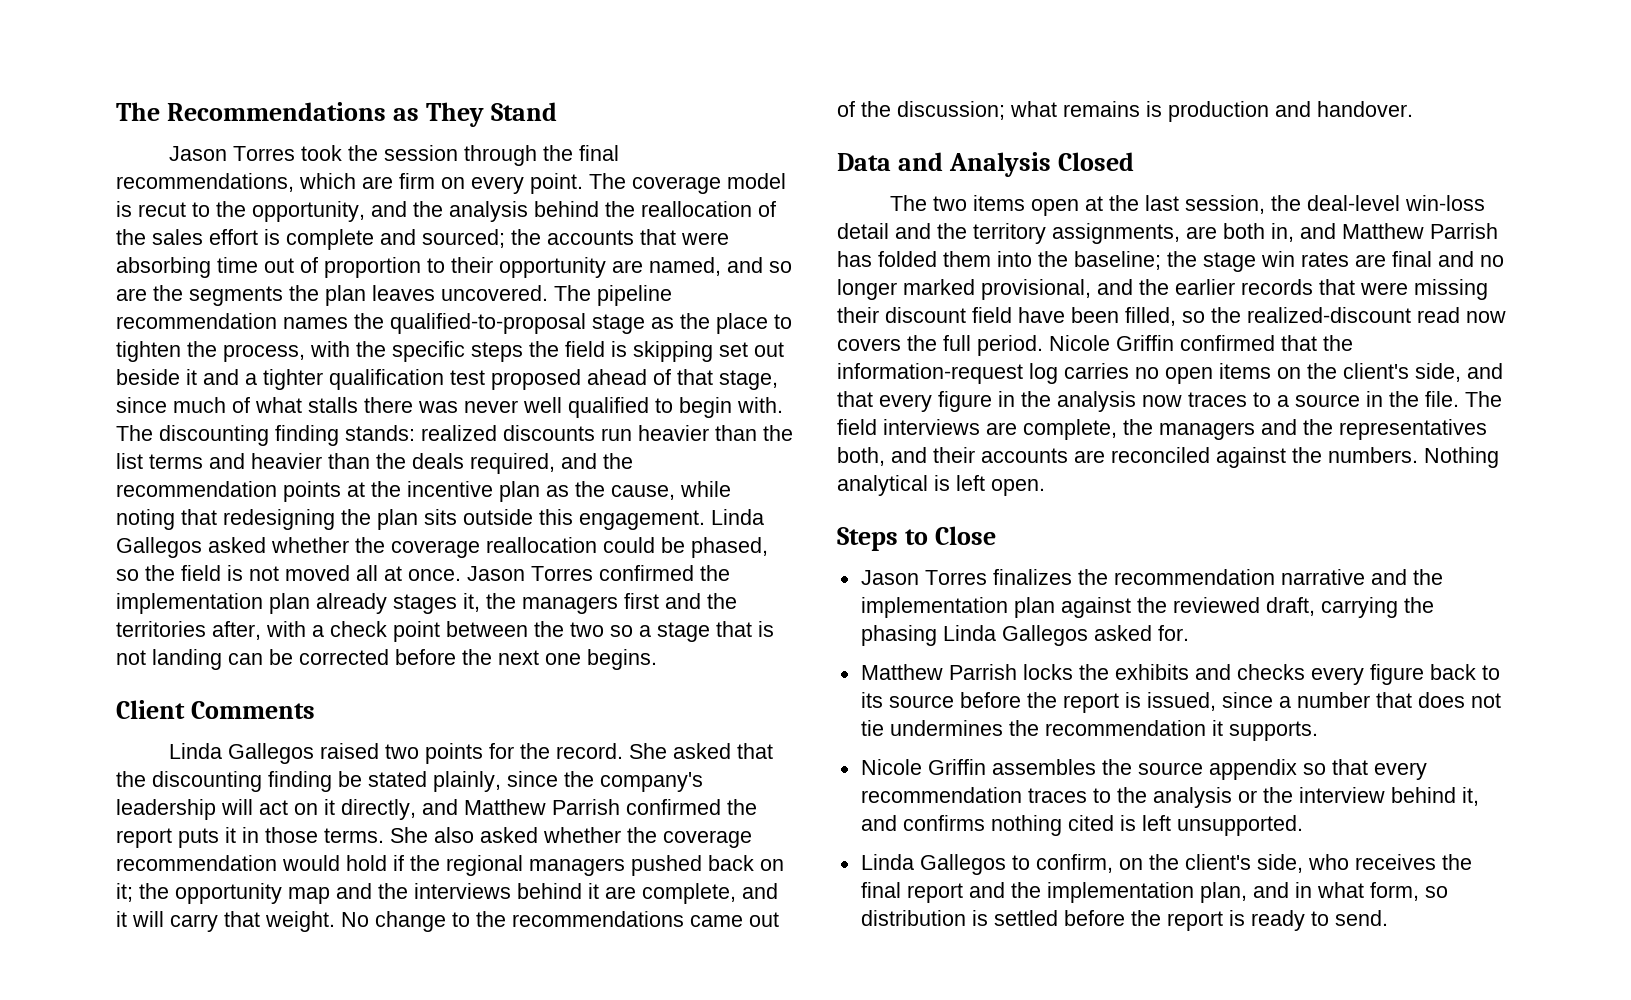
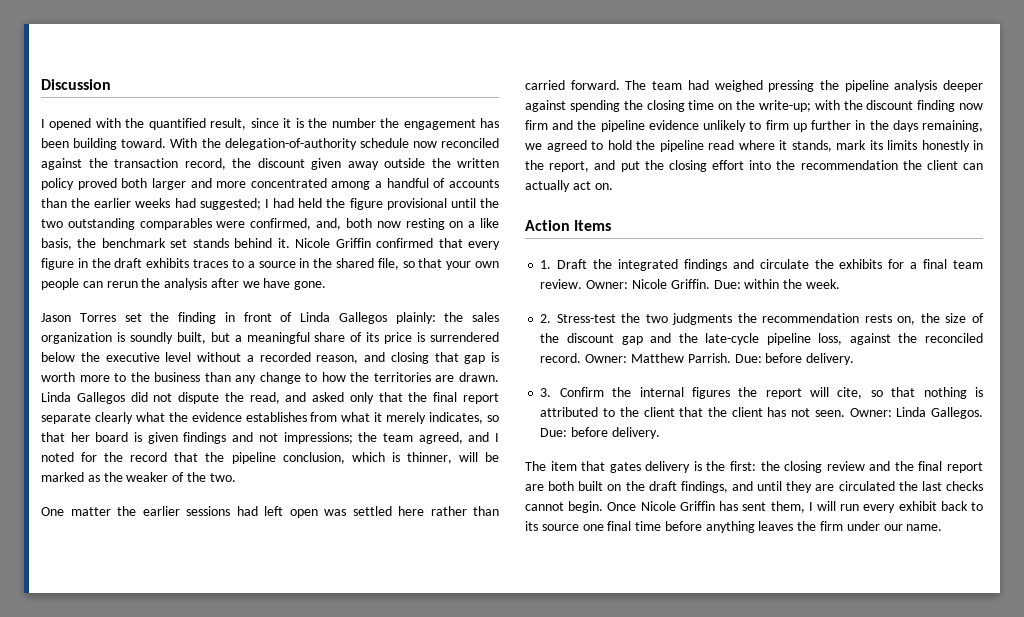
[116,102,557,127] [168,145,619,166] [116,173,786,194] [116,201,776,222] [116,229,729,250] [116,257,792,278] [116,285,672,306] [116,313,792,334] [116,341,784,362] [116,369,778,390] [116,397,783,418] [116,425,793,446] [116,453,633,474] [116,481,731,502] [116,509,764,530] [116,537,768,558] [116,565,730,581] [116,593,737,614] [116,621,774,642] [116,649,657,670] [116,700,315,719] [168,743,773,764] [116,771,703,792] [116,799,757,820] [116,827,752,848] [116,855,784,876] [116,883,778,904] [116,911,779,932] [837,101,1413,122] [837,152,1134,177] [889,195,1485,216] [837,223,1498,244] [837,251,1504,272] [837,279,1488,300] [837,307,1506,326] [837,335,1353,356] [837,363,1503,384] The Recommendations as They Stand // Jason Torres took the session through the final recommendations, which are firm on every point. The coverage model is recut to the opportunity, and the analysis behind the reallocation of the sales effort is complete and sourced; the accounts that were absorbing time out of proportion to their opportunity are named, and so are the segments the plan leaves uncovered. The pipeline recommendation names the qualified-to-proposal stage as the place to tighten the process, with the specific steps the field is skipping set out beside it and a tighter qualification test proposed ahead of that stage, since much of what stalls there was never well qualified to begin with. The discounting finding stands: realized discounts run heavier than the list terms and heavier than the deals required, and the recommendation points at the incentive plan as the cause, while noting that redesigning the plan sits outside this engagement. Linda Gallegos asked whether the coverage reallocation could be phased, so the field is not moved all at once. Jason Torres confirmed the implementation plan already stages it, the managers first and the territories after, with a check point between the two so a stage that is not landing can be corrected before the next one begins. // Client Comments // Linda Gallegos raised two points for the record. She asked that the discounting finding be stated plainly, since the company's leadership will act on it directly, and Matthew Parrish confirmed the report puts it in those terms. She also asked whether the coverage recommendation would hold if the regional managers pushed back on it; the opportunity map and the interviews behind it are complete, and it will carry that weight. No change to the recommendations came out of the discussion; what remains is production and handover. // Data and Analysis Closed // The two items open at the last session, the deal-level win-loss detail and the territory assignments, are both in, and Matthew Parrish has folded them into the baseline; the stage win rates are final and no longer marked provisional, and the earlier records that were missing their discount field have been filled, so the realized-discount read now covers the full period. Nicole Griffin confirmed that the information-request log carries no open items on the client's side, and -> [41,79,111,90] [41,118,499,130] [41,138,499,150] [41,158,499,170] [41,178,499,190] [41,198,499,210] [41,218,499,230] [41,238,434,250] Discussion // I opened with the quantified result, since it is the number the engagement has been building toward. With the delegation-of-authority schedule now reconciled against the transaction record, the discount given away outside the written policy proved both larger and more concentrated among a handful of accounts than the earlier weeks had suggested; I had held the figure provisional until the two outstanding comparables were confirmed, and, both now resting on a like basis, the benchmark set stands behind it. Nicole Griffin confirmed
[1057,391,1182,412] analysis now -> [114,258,190,268] draft exhibits
[1425,391,1502,407] [837,419,1487,440] [837,447,1499,468] [837,475,1045,496] [837,526,996,551] [860,569,1443,585] [860,597,1434,618] [860,625,1189,646] [860,664,1500,685] [860,692,1501,713] [860,720,1318,741] [860,759,1427,780] [860,787,1479,808] [860,815,1303,836] [860,854,1472,875] [860,882,1448,903] [860,910,1388,931] file. The field interviews are complete, the managers and the representatives both, and their accounts are reconciled against the numbers. Nothing analytical is left open. // Steps to Close // Jason Torres finalizes the recommendation narrative and the implementation plan against the reviewed draft, carrying the phasing Linda Gallegos asked for. // Matthew Parrish locks the exhibits and checks every figure back to its source before the report is issued, since a number that does not tie undermines the recommendation it supports. // Nicole Griffin assembles the source appendix so that every recommendation traces to the analysis or the interview behind it, and confirms nothing cited is left unsupported. // Linda Gallegos to confirm, on the client's side, who receives the final report and the implementation plan, and in what form, so distribution is settled before the report is ready to send. -> [335,258,499,270] [41,278,327,290] [41,312,499,324] [41,332,500,344] [41,352,499,364] [41,372,500,384] [41,392,500,404] [41,412,499,424] [41,432,499,444] [41,452,499,464] [41,472,236,482] [41,506,499,518] [525,80,983,92] [525,100,983,112] [525,120,983,132] [525,140,983,152] [525,160,983,172] [525,180,613,192] [525,220,612,231] [540,259,983,271] [540,279,840,289] [540,313,984,325] [540,333,983,345] [540,353,855,365] [540,387,983,399] [540,407,983,419] [540,427,660,439] [525,461,983,473] [525,481,984,493] [525,501,983,513] [525,521,943,533] shared file, so that your own people can rerun the analysis after we have gone. // Jason Torres set the finding in front of Linda Gallegos plainly: the sales organization is soundly built, but a meaningful share of its price is surrendered below the executive level without a recorded reason, and closing that gap is worth more to the business than any change to how the territories are drawn. Linda Gallegos did not dispute the read, and asked only that the final report separate clearly what the evidence establishes from what it merely indicates, so that her board is given findings and not impressions; the team agreed, and I noted for the record that the pipeline conclusion, which is thinner, will be marked as the weaker of the two. // One matter the earlier sessions had left open was settled here rather than carried forward. The team had weighed pressing the pipeline analysis deeper against spending the closing time on the write-up; with the discount finding now firm and the pipeline evidence unlikely to firm up further in the days remaining, we agreed to hold the pipeline read where it stands, mark its limits honestly in the report, and put the closing effort into the recommendation the client can actually act on. // Action Items // 1. Draft the integrated findings and circulate the exhibits for a final team review. Owner: Nicole Griffin. Due: within the week. // 2. Stress-test the two judgments the recommendation rests on, the size of the discount gap and the late-cycle pipeline loss, against the reconciled record. Owner: Matthew Parrish. Due: before delivery. // 3. Confirm the internal figures the report will cite, so that nothing is attributed to the client that the client has not seen. Owner: Linda Gallegos. Due: before delivery. // The item that gates delivery is the first: the closing review and the final report are both built on the draft findings, and until they are circulated the last checks cannot begin. Once Nicole Griffin has sent them, I will run every exhibit back to its source one final time before anything leaves the firm under our name.

